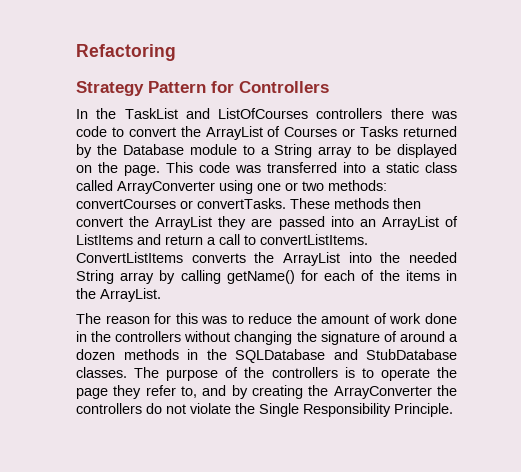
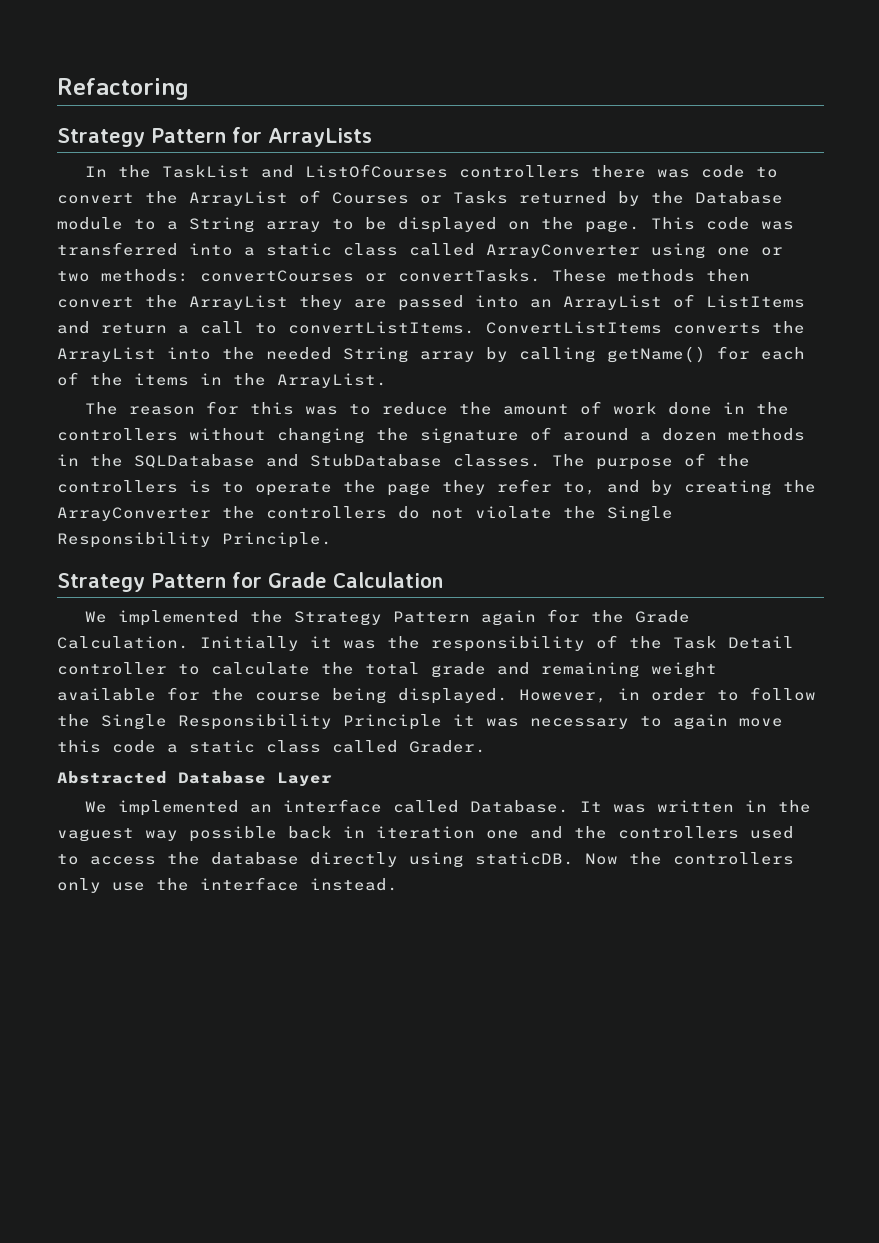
[239,81,329,93] Controllers -> [268,128,372,147] ArrayLists
(453, 410) none -> [57,572,443,592] [84,609,690,626] [57,635,794,652] [57,662,717,678] [57,687,816,704] [57,714,783,730] [57,740,486,753] [57,771,332,787] [84,799,811,816] [57,826,794,842] [57,852,794,868] [57,877,398,893] // Strategy Pattern for Grade Calculation // We implemented the Strategy Pattern again for the Grade Calculation. Initially it was the responsibility of the Task Detail controller to calculate the total grade and remaining weight available for the course being displayed. However, in order to follow the Single Responsibility Principle it was necessary to again move this code a static class called Grader. // Abstracted Database Layer // We implemented an interface called Database. It was written in the vaguest way possible back in iteration one and the controllers used to access the database directly using staticDB. Now the controllers only use the interface instead.

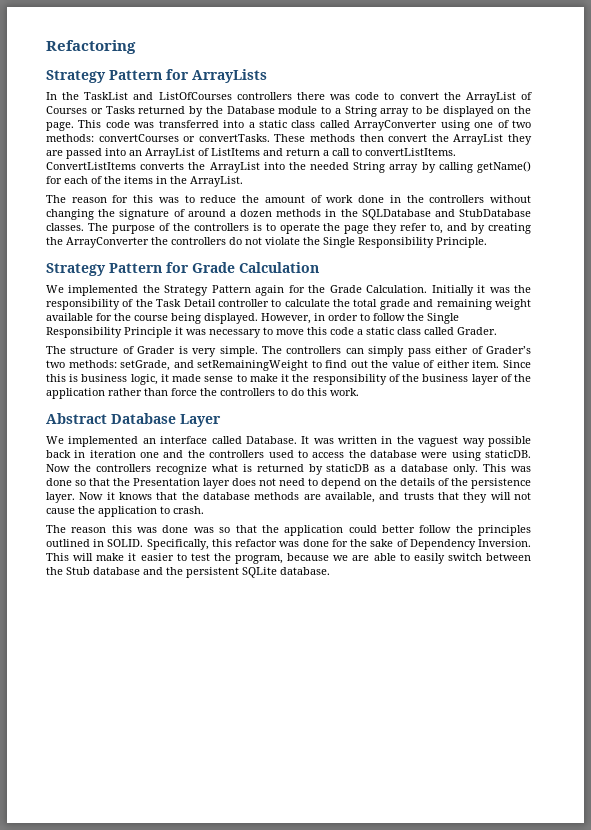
[761,247,783,256] or -> [497,120,509,128] of
[673,714,728,730] again -> (273, 331) none
[57,771,167,784] Abstracted -> [46,346,531,357] [46,360,532,371] [46,374,532,385] [46,388,359,399] [46,413,107,424] The structure of Grader is very simple. The controllers can simply pass either of Grader’s two methods: setGrade, and setRemainingWeight to find out the value of either item. Since this is business logic, it made sense to make it the responsibility of the business layer of the application rather than force the controllers to do this work. // Abstract
[310,852,398,867] directly -> [421,452,448,458] were
[57,877,398,893] only use the interface instead. -> [155,464,532,475] [46,478,531,489] [46,492,531,503] [46,506,204,517] [46,525,531,536] [46,539,531,550] [46,553,531,564] [46,567,330,578] recognize what is returned by staticDB as a database only. This was done so that the Presentation layer does not need to depend on the details of the persistence layer. Now it knows that the database methods are available, and trusts that they will not cause the application to crash. // The reason this was done was so that the application could better follow the principles outlined in SOLID. Specifically, this refactor was done for the sake of Dependency Inversion. This will make it easier to test the program, because we are able to easily switch between the Stub database and the persistent SQLite database.

